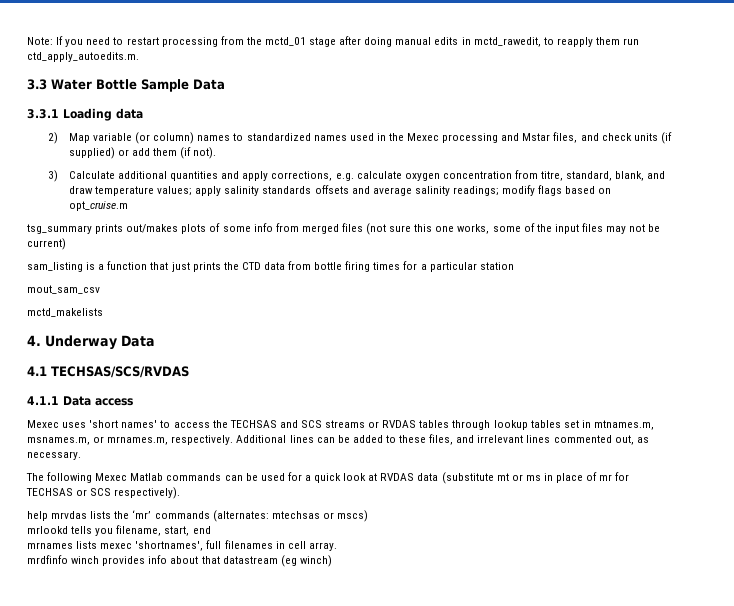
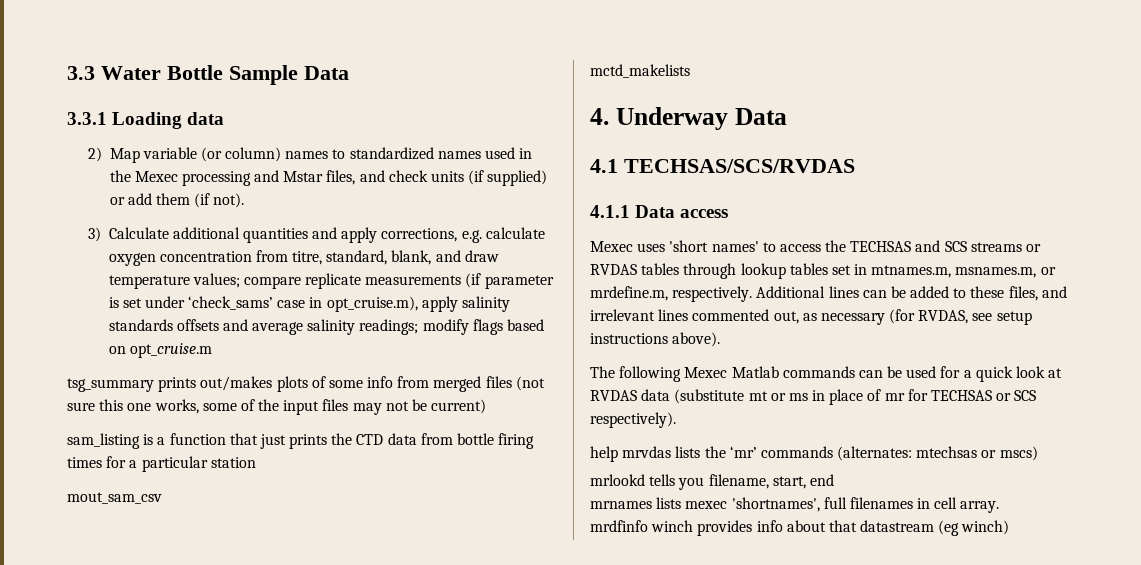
[27,36,640,47] [27,52,139,62] Note: If you need to restart processing from the mctd_01 stage after doing manual edits in mctd_rawedit, to reapply them run ctd_apply_autoedits.m. // -> (67, 73) none
(193, 191) none -> [243,273,554,289] [108,296,418,312] compare replicate measurements (if parameter is set under ‘check_sams’ case in opt_cruise.m),
[107,436,169,445] mrnames.m, -> [590,286,668,301] mrdefine.m,
[27,451,81,460] necessary. -> [820,309,1032,325] [590,332,721,347] necessary (for RVDAS, see setup instructions above).

